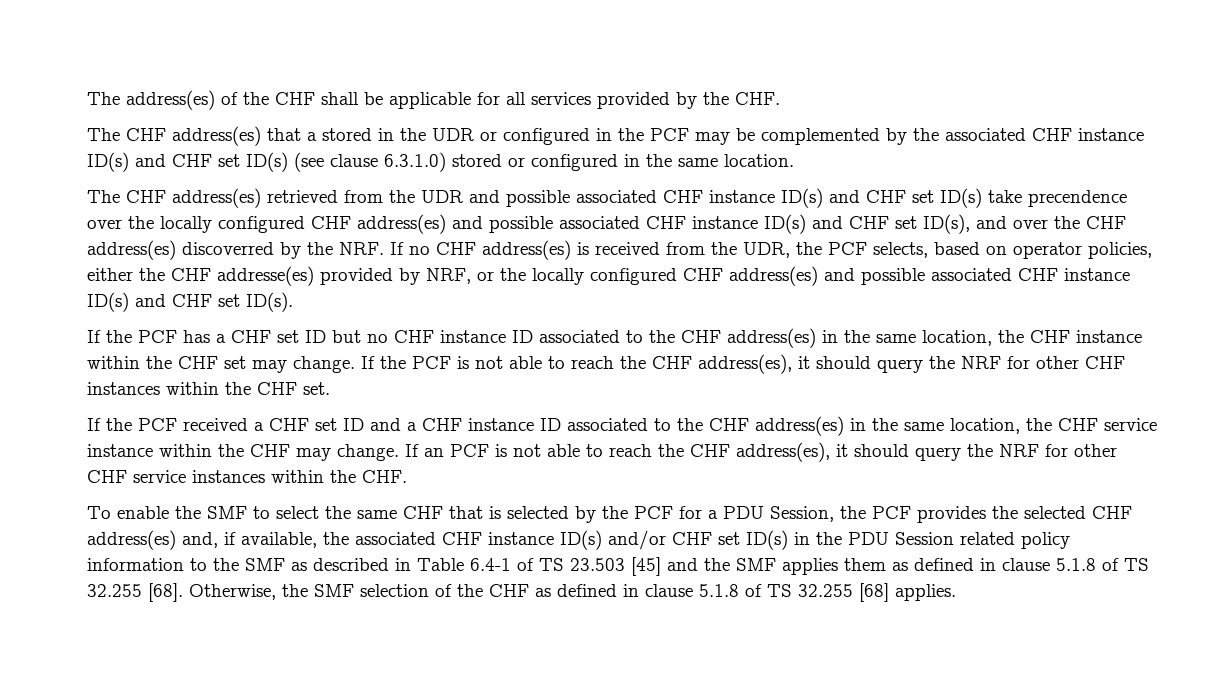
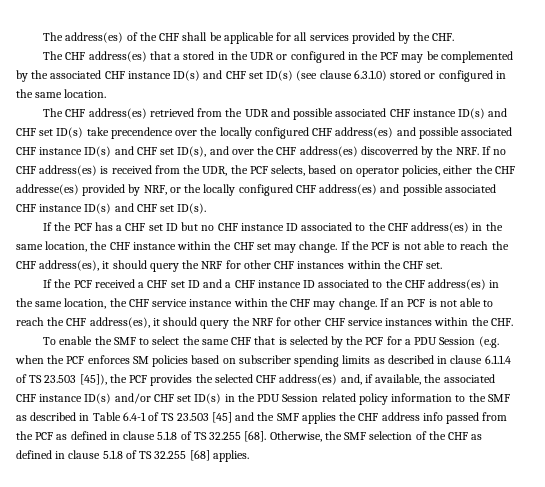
[770,506,834,522] Session, -> [439,336,499,348] [15,355,511,367] [16,374,107,385] Session (e.g. when the PCF enforces SM policies based on subscriber spending limits as described in clause 6.1.1.4 of TS 23.503 [45]),
[844,558,886,571] them -> [339,412,508,424] [16,431,54,440] the CHF address info passed from the PCF

